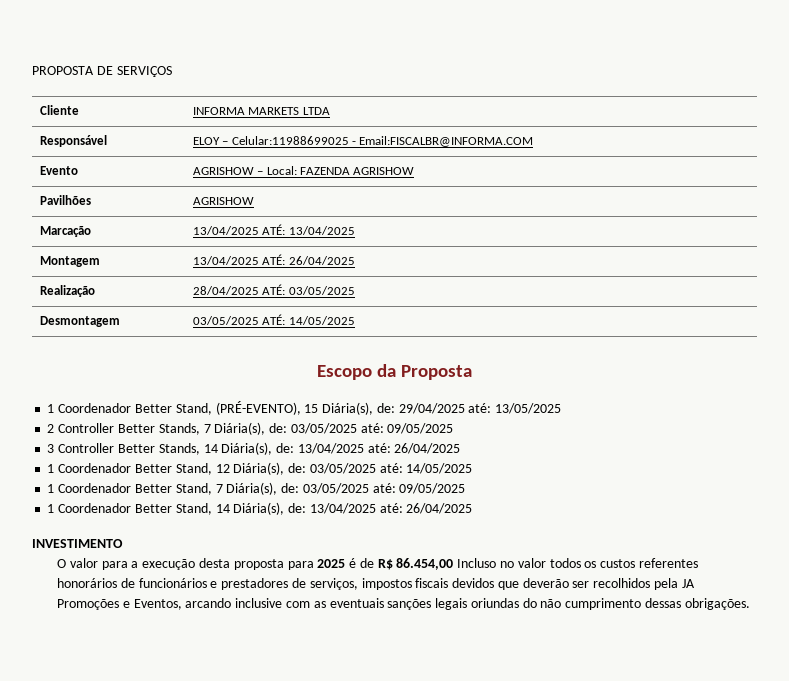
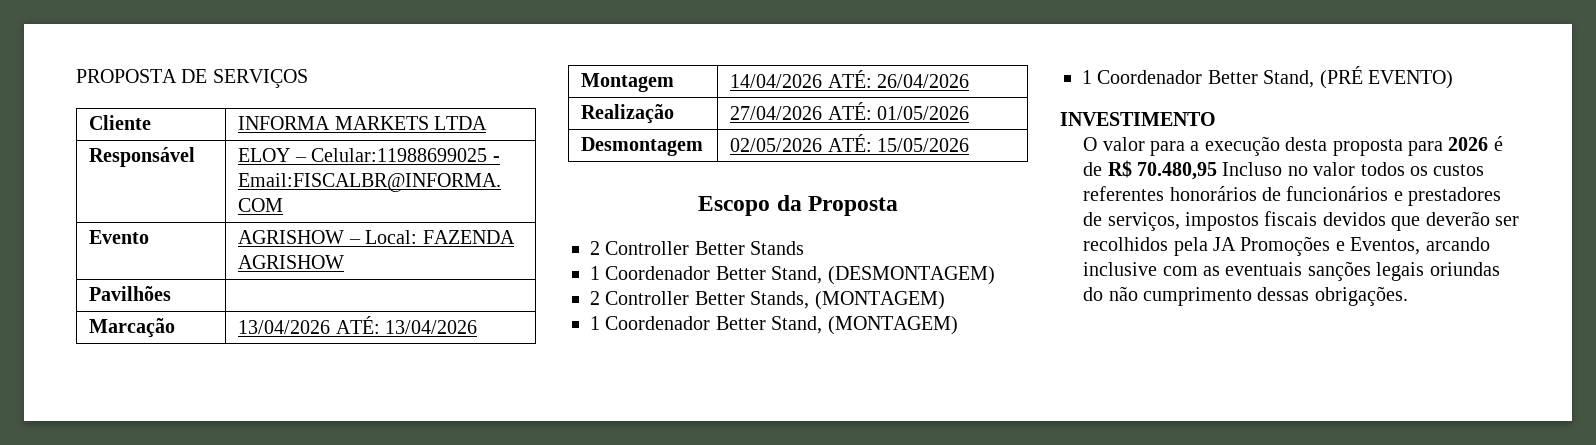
[192,197,254,205] AGRISHOW -> (172, 293) none
[192,224,355,235] [39,256,100,267] [192,254,355,265] [39,285,95,297] [192,284,355,295] [39,316,120,327] [192,314,355,325] 13/04/2025 ATÉ: 13/04/2025 // Montagem | 13/04/2025 ATÉ: 26/04/2025 // Realização | 28/04/2025 ATÉ: 03/05/2025 // Desmontagem | 03/05/2025 ATÉ: 14/05/2025 -> [238,316,478,334] [581,73,675,92] [730,70,970,88] [581,104,675,124] [730,102,970,120] [581,137,704,156] [730,134,970,152] 13/04/2026 ATÉ: 13/04/2026 // Montagem | 14/04/2026 ATÉ: 26/04/2026 // Realização | 27/04/2026 ATÉ: 01/05/2026 // Desmontagem | 02/05/2026 ATÉ: 15/05/2026
[47,401,562,415] [47,422,454,435] [47,442,461,455] [47,462,473,475] [47,482,466,495] [47,502,473,515] // 1 Coordenador Better Stand, (PRÉ-EVENTO), 15 Diária(s), de: 29/04/2025 até: 13/05/2025 // 2 Controller Better Stands, 7 Diária(s), de: 03/05/2025 até: 09/05/2025 // 3 Controller Better Stands, 14 Diária(s), de: 13/04/2025 até: 26/04/2025 // 1 Coordenador Better Stand, 12 Diária(s), de: 03/05/2025 até: 14/05/2025 // 1 Coordenador Better Stand, 7 Diária(s), de: 03/05/2025 até: 09/05/2025 // 1 Coordenador Better Stand, 14 Diária(s), de: 13/04/2025 até: 26/04/2025 -> [590,241,805,255] [590,266,995,285] [590,291,945,310] [590,316,958,335] [1082,66,1453,89] // 2 Controller Better Stands // 1 Coordenador Better Stand, (DESMONTAGEM) // 2 Controller Better Stands, (MONTAGEM) // 1 Coordenador Better Stand, (MONTAGEM) // 1 Coordenador Better Stand, (PRÉ EVENTO)
[317,559,346,568] 2025 -> [1448,137,1489,151] 2026
[396,558,454,570] 86.454,00 -> [1137,162,1218,180] 70.480,95

